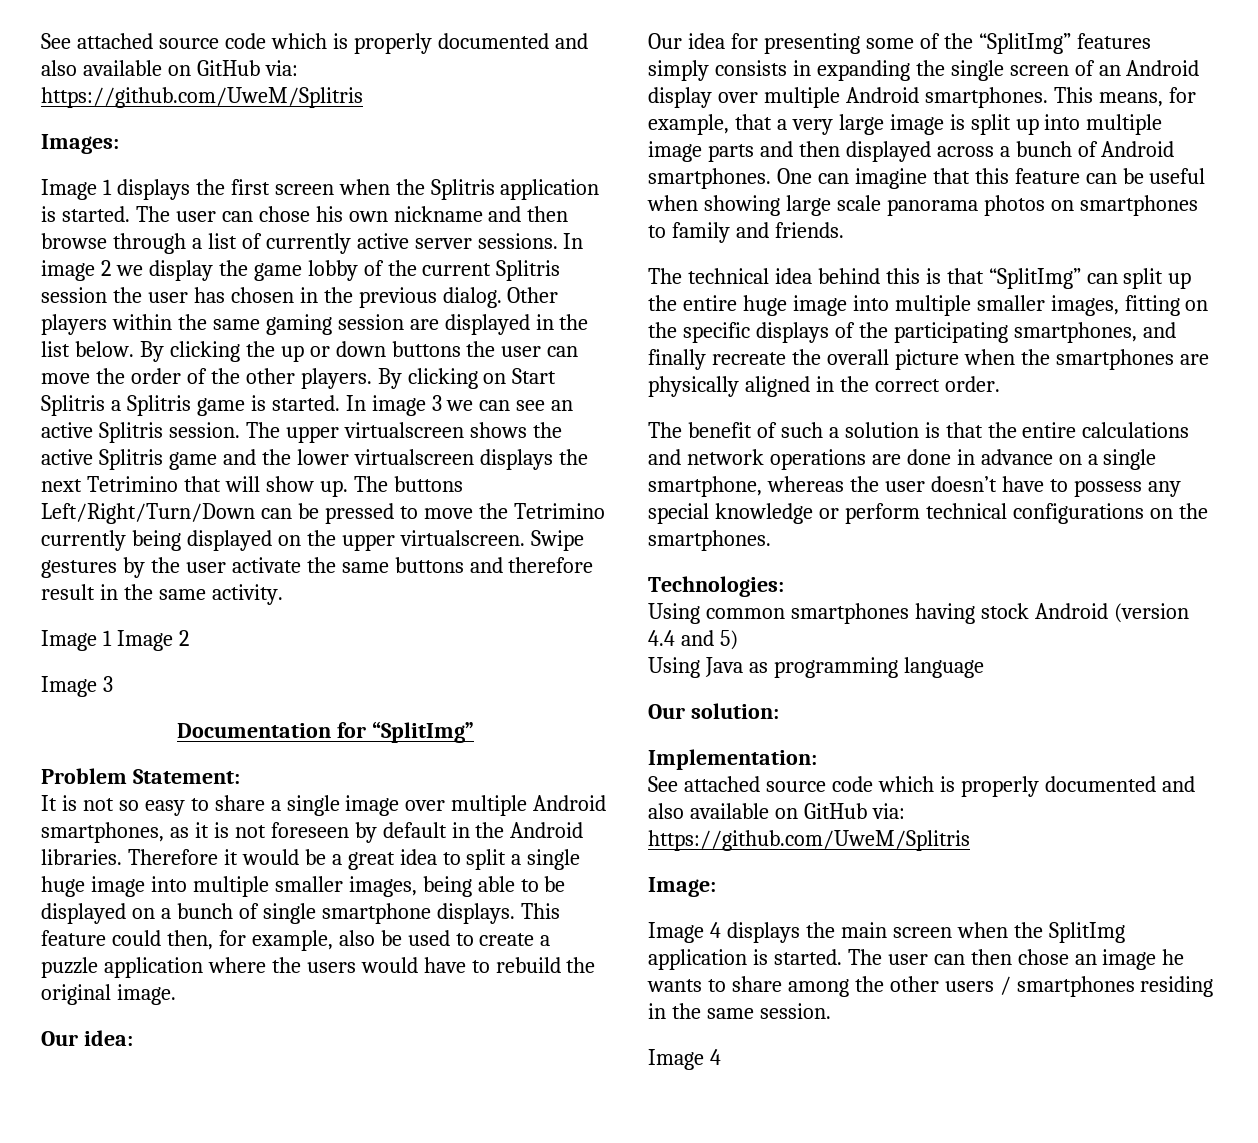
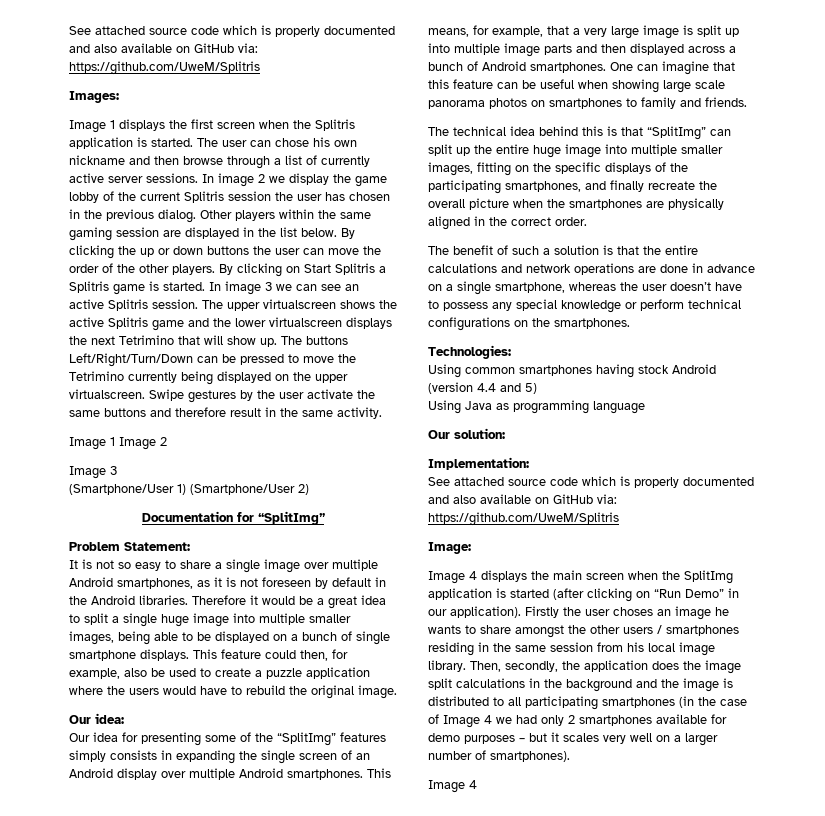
(113, 684) none -> [69,484,309,495] // (Smartphone/User 1) (Smartphone/User 2)
[773,949,1069,965] started. The user can then chose -> [510,588,739,602] [428,606,653,618] started (after clicking on “Run Demo” in our application). Firstly the user choses
[787,979,849,997] among -> [515,625,564,638] amongst
[759,1003,831,1019] session. -> [550,642,715,656] [428,660,741,674] [428,678,733,692] [428,696,747,710] [428,714,727,728] [428,732,718,746] [428,750,570,762] session from his local image library. Then, secondly, the application does the image split calculations in the background and the image is distributed to all participating smartphones (in the case of Image 4 we had only 2 smartphones available for demo purposes – but it scales very well on a larger number of smartphones).

